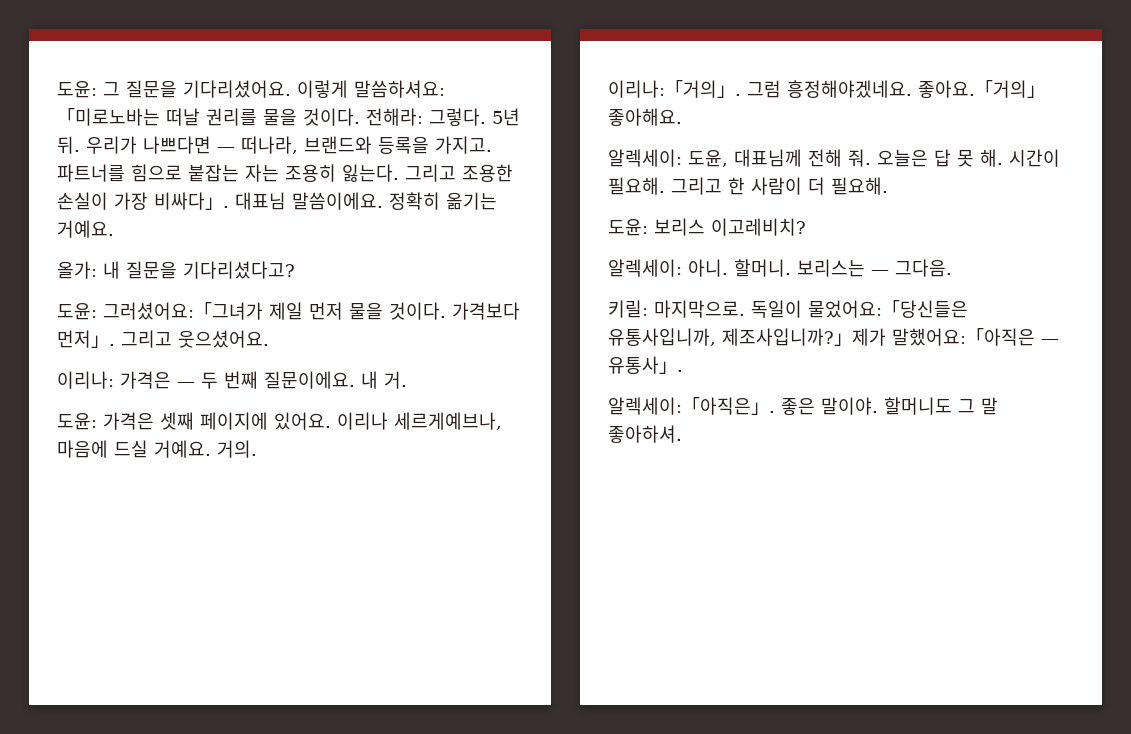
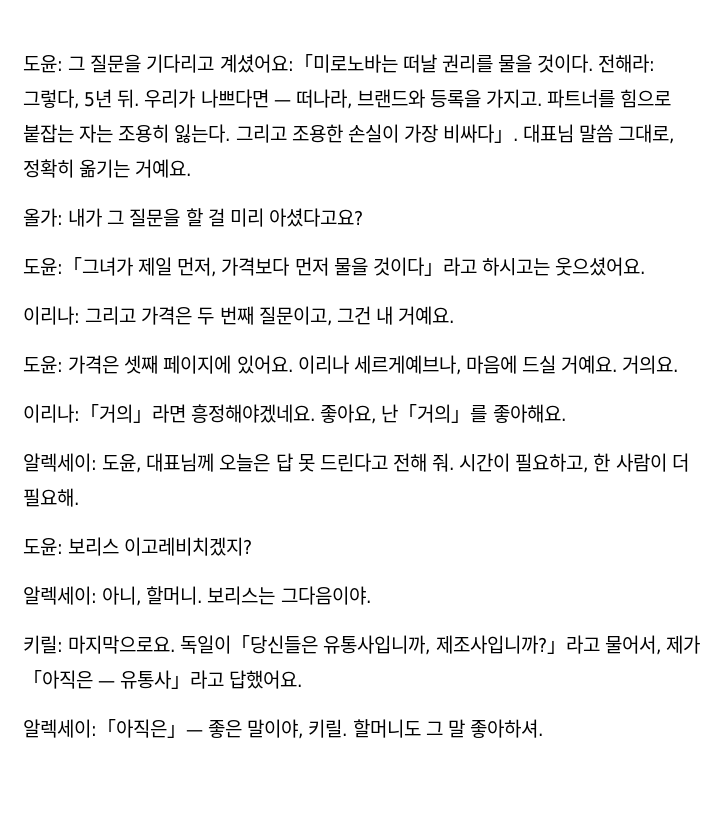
[183,80,445,98] 기다리셨어요. 이렇게 말씀하셔요: -> [146,54,294,73] 기다리고 계셨어요:
[429,108,486,126] 그렇다. -> [23,89,79,109] 그렇다,
[292,192,383,210] 말씀이에요. -> [579,124,675,144] 말씀 그대로,
[103,261,295,279] [57,302,194,320] 내 질문을 기다리셨다고? // 도윤: 그러셨어요: -> [68,208,363,227] [23,258,63,276] 내가 그 질문을 할 걸 미리 아셨다고요? // 도윤:
[309,302,520,320] [57,330,269,348] [57,371,407,389] 먼저 물을 것이다. 가격보다 먼저」. 그리고 웃으셨어요. // 이리나: 가격은 — 두 번째 질문이에요. 내 거. -> [177,257,646,277] [23,306,455,326] 먼저, 가격보다 먼저 물을 것이다」라고 하시고는 웃으셨어요. // 이리나: 그리고 가격은 두 번째 질문이고, 그건 내 거예요.
[217,440,257,458] 거의. -> [622,355,679,374] 거의요.
[735,80,1045,98] . 그럼 흥정해야겠네요. 좋아요.「거의」 -> [152,404,488,424] 라면 흥정해야겠네요. 좋아요, 난「거의」를
[808,149,871,167] 전해 줘. -> (215, 462) none
[980,149,1060,167] [608,177,722,195] 해. 시간이 필요해. 그리고 -> [319,453,589,473] 드린다고 전해 줘. 시간이 필요하고,
[711,218,806,236] [608,259,728,277] 이고레비치? // 알렉세이: 아니. -> [124,537,253,556] [23,586,142,606] 이고레비치겠지? // 알렉세이: 아니,
[871,259,952,277] — 그다음. -> [280,586,371,605] 그다음이야.
[654,300,882,318] 마지막으로. 독일이 물었어요: -> [68,635,232,654] 마지막으로요. 독일이
[852,328,966,346] 제가 말했어요: -> [565,635,700,655] 라고 물어서, 제가
[677,370,683,372] . -> [190,670,303,689] 라고 답했어요.
[769,397,878,415] . 좋은 말이야. -> [186,719,348,739] — 좋은 말이야, 키릴.

